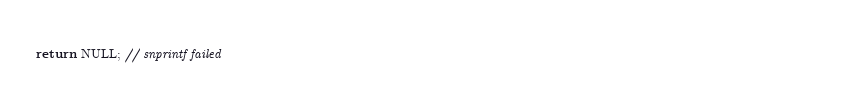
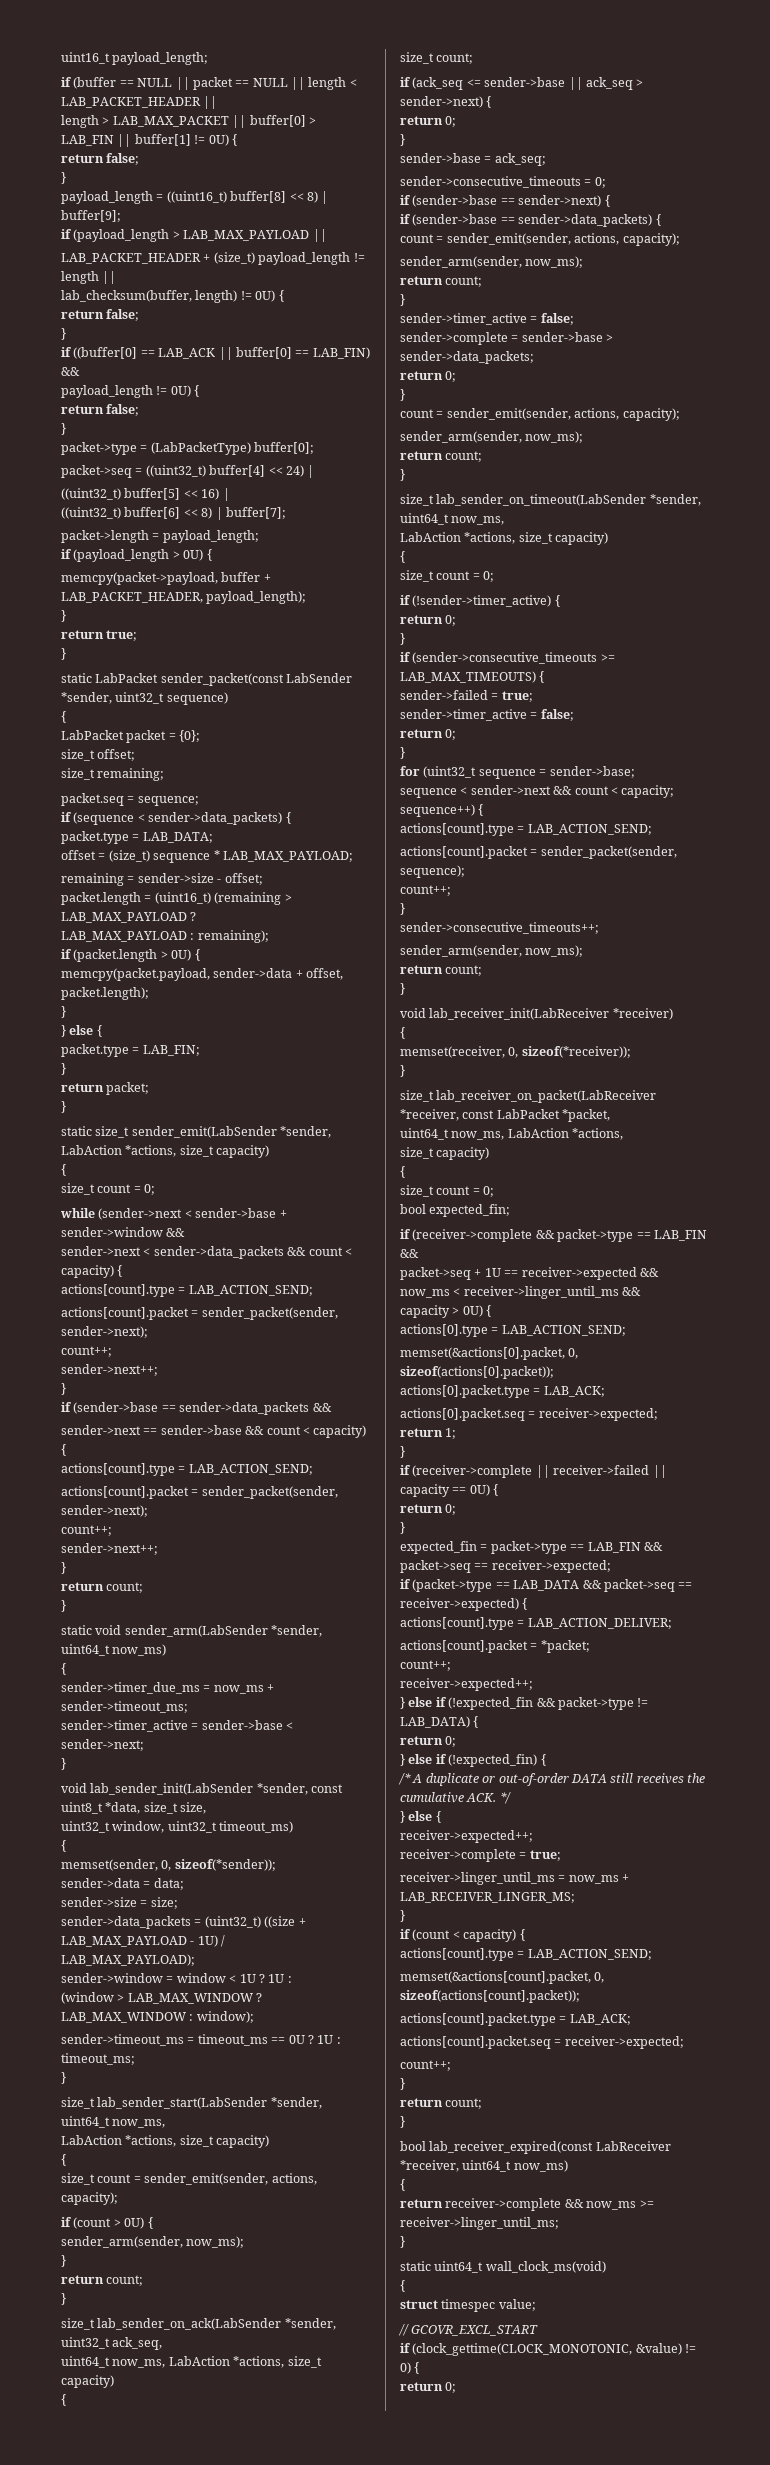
[36,48,222,63] return NULL; // snprintf failed -> [61,52,209,65] [61,77,357,90] [61,96,218,109] [61,115,316,128] [61,134,237,147] [61,153,140,165] [61,172,66,184] [61,191,329,204] [61,210,121,222] [61,229,327,242] [61,252,365,265] [61,271,117,284] [61,290,284,303] [61,309,140,321] [61,328,66,340] [61,347,370,360] [61,367,80,376] [61,385,200,398] [61,404,140,416] [61,423,66,435] [61,442,315,455] [61,465,315,478] [61,488,230,501] [61,507,286,520] [61,530,259,543] [61,549,212,562] [61,572,271,585] [61,591,307,604] [61,610,66,622] [61,630,138,641] [61,648,66,660] [61,673,353,686] [61,692,228,705] [61,711,66,723] [61,730,201,743] [61,749,136,761] [61,768,165,781] [61,793,199,806] [61,812,291,825] [61,831,213,844] [61,850,353,863] [61,873,263,886] [61,892,292,905] [61,912,197,923] [61,930,269,943] [61,949,200,962] [61,968,344,981] [61,987,149,1000] [61,1006,66,1018] [61,1025,102,1037] [61,1044,200,1057] [61,1063,66,1075] [61,1082,150,1095] [61,1101,66,1113] [61,1126,332,1138] [61,1145,270,1158] [61,1164,66,1176] [61,1183,156,1195] [60,1208,287,1220] [61,1227,186,1237] [61,1246,352,1259] [61,1265,123,1278] [61,1284,313,1297] [61,1307,338,1320] [61,1326,148,1338] [61,1346,112,1357] [61,1364,158,1376] [61,1383,66,1395] [61,1402,332,1415] [61,1425,367,1438] [61,1444,66,1456] [61,1463,313,1476] [61,1486,338,1499] [61,1505,148,1517] [61,1525,112,1536] [61,1543,158,1555] [61,1562,66,1574] [61,1582,144,1593] [61,1600,66,1612] [61,1625,323,1637] [61,1644,167,1656] [61,1663,66,1675] [61,1682,275,1694] [61,1701,188,1713] [61,1720,294,1732] [61,1739,144,1751] [61,1758,66,1770] [61,1783,344,1795] [61,1802,207,1814] [61,1821,294,1833] [61,1840,66,1852] [61,1859,276,1871] [61,1878,184,1890] [61,1897,178,1909] [61,1916,306,1929] [61,1935,226,1947] [61,1954,195,1966] [61,1973,292,1983] [61,1992,263,2004] [61,2011,254,2023] [61,2034,341,2046] [61,2053,135,2065] [61,2072,66,2084] [61,2097,322,2109] [61,2116,166,2128] [61,2135,270,2148] [61,2154,66,2166] [61,2173,317,2185] [61,2192,118,2205] [61,2217,153,2229] [61,2236,245,2248] [61,2255,66,2267] [61,2275,144,2286] [61,2293,66,2305] [61,2318,336,2330] [61,2337,163,2350] [61,2356,322,2368] [61,2375,114,2388] [61,2394,66,2406] [400,52,474,64] [400,77,644,90] [400,96,492,108] [400,116,457,127] [400,134,405,146] [400,153,546,166] [400,176,606,188] [400,195,610,207] [400,214,661,227] [400,233,680,246] [400,256,584,268] [400,276,483,287] [400,294,405,306] [400,313,574,325] [400,332,614,345] [400,351,534,364] [400,371,457,382] [400,389,405,401] [400,408,680,421] [400,431,584,443] [400,451,483,462] [400,469,405,481] [400,494,701,506] [400,513,505,525] [400,532,609,545] [400,551,405,563] [400,570,495,582] [400,595,560,607] [400,615,457,626] [400,633,405,645] [400,652,615,664] [400,671,545,683] [400,690,533,702] [400,709,574,721] [400,729,457,740] [400,747,405,759] [400,766,635,779] [400,785,675,798] [400,804,484,817] [400,823,652,836] [400,846,677,859] [400,865,465,878] [400,885,451,896] [400,903,405,915] [400,922,599,934] [400,945,584,957] [400,965,483,976] [400,983,405,995] [400,1008,673,1020] [400,1027,405,1039] [400,1046,631,1058] [400,1065,405,1077] [400,1090,657,1103] [400,1109,611,1122] [400,1128,624,1140] [400,1147,490,1160] [400,1166,405,1178] [400,1185,495,1197] [400,1204,511,1217] [400,1229,707,1242] [400,1249,419,1258] [400,1267,659,1280] [400,1286,642,1299] [400,1305,492,1318] [400,1324,626,1337] [400,1347,579,1360] [400,1366,554,1379] [400,1385,605,1398] [400,1408,658,1421] [400,1428,457,1439] [400,1446,405,1458] [400,1465,667,1478] [400,1484,499,1497] [400,1504,457,1515] [400,1522,405,1534] [400,1541,663,1554] [400,1560,611,1573] [400,1579,693,1592] [400,1598,528,1611] [400,1617,672,1630] [400,1640,590,1653] [400,1660,451,1671] [400,1678,533,1691] [400,1697,649,1710] [400,1716,479,1728] [400,1736,457,1747] [400,1754,546,1767] [398,1773,705,1786] [400,1792,511,1804] [400,1811,441,1823] [400,1830,533,1843] [400,1849,561,1862] [400,1872,630,1885] [400,1892,575,1903] [400,1910,405,1922] [400,1929,525,1942] [400,1948,652,1961] [400,1971,605,1984] [400,1990,580,2003] [400,2013,631,2026] [400,2036,684,2049] [400,2060,451,2071] [400,2078,405,2090] [400,2098,483,2109] [400,2116,405,2128] [400,2141,671,2154] [400,2160,568,2172] [400,2179,405,2191] [400,2198,654,2211] [400,2217,559,2230] [400,2236,405,2248] [400,2261,606,2273] [400,2280,405,2292] [400,2299,536,2312] [398,2324,539,2336] [400,2343,697,2356] [400,2362,420,2374] [400,2382,457,2393] uint16_t payload_length; // if (buffer == NULL || packet == NULL || length < LAB_PACKET_HEADER || // length > LAB_MAX_PACKET || buffer[0] > LAB_FIN || buffer[1] != 0U) { // return false; // } // payload_length = ((uint16_t) buffer[8] << 8) | buffer[9]; // if (payload_length > LAB_MAX_PAYLOAD || // LAB_PACKET_HEADER + (size_t) payload_length != length || // lab_checksum(buffer, length) != 0U) { // return false; // } // if ((buffer[0] == LAB_ACK || buffer[0] == LAB_FIN) && // payload_length != 0U) { // return false; // } // packet->type = (LabPacketType) buffer[0]; // packet->seq = ((uint32_t) buffer[4] << 24) | // ((uint32_t) buffer[5] << 16) | // ((uint32_t) buffer[6] << 8) | buffer[7]; // packet->length = payload_length; // if (payload_length > 0U) { // memcpy(packet->payload, buffer + LAB_PACKET_HEADER, payload_length); // } // return true; // } // static LabPacket sender_packet(const LabSender *sender, uint32_t sequence) // { // LabPacket packet = {0}; // size_t offset; // size_t remaining; // packet.seq = sequence; // if (sequence < sender->data_packets) { // packet.type = LAB_DATA; // offset = (size_t) sequence * LAB_MAX_PAYLOAD; // remaining = sender->size - offset; // packet.length = (uint16_t) (remaining > LAB_MAX_PAYLOAD ? // LAB_MAX_PAYLOAD : remaining); // if (packet.length > 0U) { // memcpy(packet.payload, sender->data + offset, packet.length); // } // } else { // packet.type = LAB_FIN; // } // return packet; // } // static size_t sender_emit(LabSender *sender, LabAction *actions, size_t capacity) // { // size_t count = 0; // while (sender->next < sender->base + sender->window && // sender->next < sender->data_packets && count < capacity) { // actions[count].type = LAB_ACTION_SEND; // actions[count].packet = sender_packet(sender, sender->next); // count++; // sender->next++; // } // if (sender->base == sender->data_packets && // sender->next == sender->base && count < capacity) { // actions[count].type = LAB_ACTION_SEND; // actions[count].packet = sender_packet(sender, sender->next); // count++; // sender->next++; // } // return count; // } // static void sender_arm(LabSender *sender, uint64_t now_ms) // { // sender->timer_due_ms = now_ms + sender->timeout_ms; // sender->timer_active = sender->base < sender->next; // } // void lab_sender_init(LabSender *sender, const uint8_t *data, size_t size, // uint32_t window, uint32_t timeout_ms) // { // memset(sender, 0, sizeof(*sender)); // sender->data = data; // sender->size = size; // sender->data_packets = (uint32_t) ((size + LAB_MAX_PAYLOAD - 1U) / // LAB_MAX_PAYLOAD); // sender->window = window < 1U ? 1U : // (window > LAB_MAX_WINDOW ? LAB_MAX_WINDOW : window); // sender->timeout_ms = timeout_ms == 0U ? 1U : timeout_ms; // } // size_t lab_sender_start(LabSender *sender, uint64_t now_ms, // LabAction *actions, size_t capacity) // { // size_t count = sender_emit(sender, actions, capacity); // if (count > 0U) { // sender_arm(sender, now_ms); // } // return count; // } // size_t lab_sender_on_ack(LabSender *sender, uint32_t ack_seq, // uint64_t now_ms, LabAction *actions, size_t capacity) // { // size_t count; // if (ack_seq <= sender->base || ack_seq > sender->next) { // return 0; // } // sender->base = ack_seq; // sender->consecutive_timeouts = 0; // if (sender->base == sender->next) { // if (sender->base == sender->data_packets) { // count = sender_emit(sender, actions, capacity); // sender_arm(sender, now_ms); // return count; // } // sender->timer_active = false; // sender->complete = sender->base > sender->data_packets; // return 0; // } // count = sender_emit(sender, actions, capacity); // sender_arm(sender, now_ms); // return count; // } // size_t lab_sender_on_timeout(LabSender *sender, uint64_t now_ms, // LabAction *actions, size_t capacity) // { // size_t count = 0; // if (!sender->timer_active) { // return 0; // } // if (sender->consecutive_timeouts >= LAB_MAX_TIMEOUTS) { // sender->failed = true; // sender->timer_active = false; // return 0; // } // for (uint32_t sequence = sender->base; // sequence < sender->next && count < capacity; sequence++) { // actions[count].type = LAB_ACTION_SEND; // actions[count].packet = sender_packet(sender, sequence); // count++; // } // sender->consecutive_timeouts++; // sender_arm(sender, now_ms); // return count; // } // void lab_receiver_init(LabReceiver *receiver) // { // memset(receiver, 0, sizeof(*receiver)); // } // size_t lab_receiver_on_packet(LabReceiver *receiver, const LabPacket *packet, // uint64_t now_ms, LabAction *actions, // size_t capacity) // { // size_t count = 0; // bool expected_fin; // if (receiver->complete && packet->type == LAB_FIN && // packet->seq + 1U == receiver->expected && now_ms < receiver->linger_until_ms && // capacity > 0U) { // actions[0].type = LAB_ACTION_SEND; // memset(&actions[0].packet, 0, sizeof(actions[0].packet)); // actions[0].packet.type = LAB_ACK; // actions[0].packet.seq = receiver->expected; // return 1; // } // if (receiver->complete || receiver->failed || capacity == 0U) { // return 0; // } // expected_fin = packet->type == LAB_FIN && packet->seq == receiver->expected; // if (packet->type == LAB_DATA && packet->seq == receiver->expected) { // actions[count].type = LAB_ACTION_DELIVER; // actions[count].packet = *packet; // count++; // receiver->expected++; // } else if (!expected_fin && packet->type != LAB_DATA) { // return 0; // } else if (!expected_fin) { // /* A duplicate or out-of-order DATA still receives the cumulative ACK. */ // } else { // receiver->expected++; // receiver->complete = true; // receiver->linger_until_ms = now_ms + LAB_RECEIVER_LINGER_MS; // } // if (count < capacity) { // actions[count].type = LAB_ACTION_SEND; // memset(&actions[count].packet, 0, sizeof(actions[count].packet)); // actions[count].packet.type = LAB_ACK; // actions[count].packet.seq = receiver->expected; // count++; // } // return count; // } // bool lab_receiver_expired(const LabReceiver *receiver, uint64_t now_ms) // { // return receiver->complete && now_ms >= receiver->linger_until_ms; // } // static uint64_t wall_clock_ms(void) // { // struct timespec value; // // GCOVR_EXCL_START // if (clock_gettime(CLOCK_MONOTONIC, &value) != 0) { // return 0;

